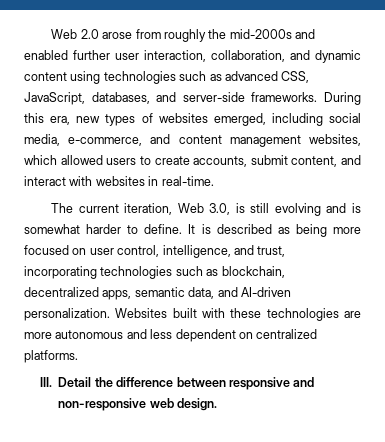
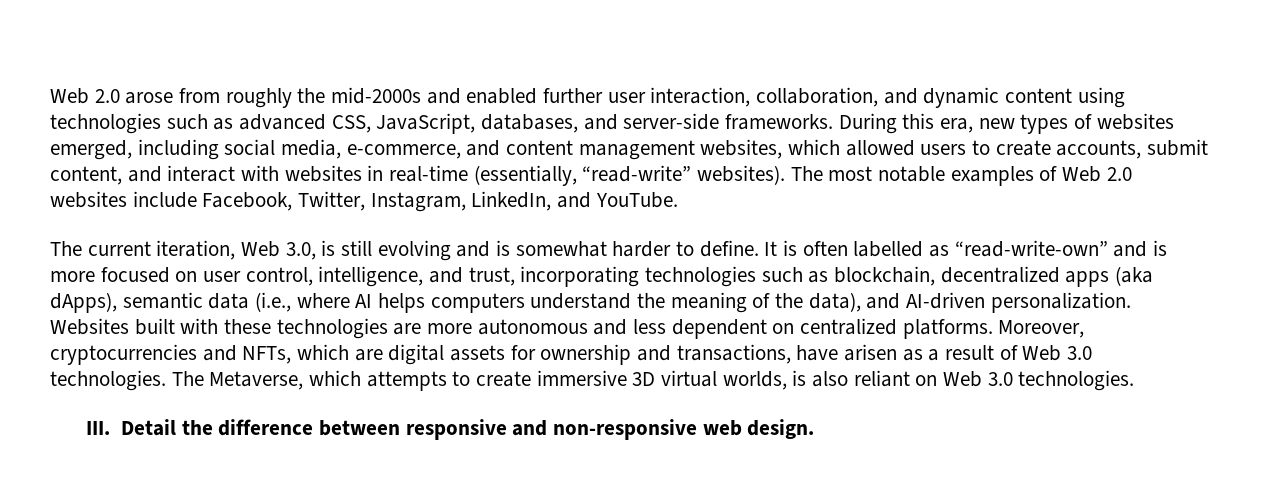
[161,176,214,186] real-time. -> [389,165,1132,186] [50,191,678,212] real-time (essentially, “read-write” websites). The most notable examples of Web 2.0 websites include Facebook, Twitter, Instagram, LinkedIn, and YouTube.
[216,224,327,237] described as being -> [802,240,1168,257] often labelled as “read-write-own” and is
[102,287,215,300] apps, semantic data, -> [1065,266,1154,287] [50,292,861,313] apps (aka dApps), semantic data (i.e., where AI helps computers understand the meaning of the data),
(78, 356) none -> [998,320,1085,338] [50,344,1093,365] [50,370,1135,391] Moreover, cryptocurrencies and NFTs, which are digital assets for ownership and transactions, have arisen as a result of Web 3.0 technologies. The Metaverse, which attempts to create immersive 3D virtual worlds, is also reliant on Web 3.0 technologies.

